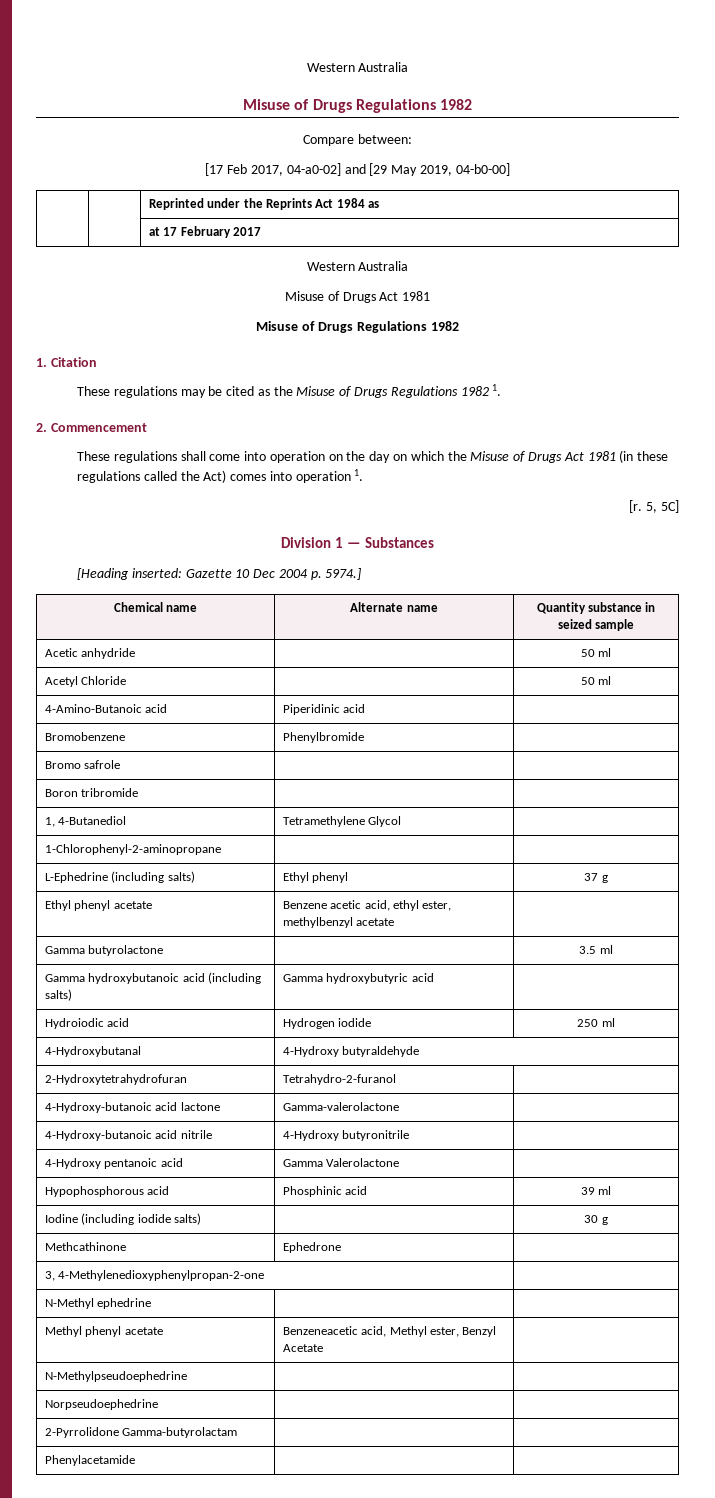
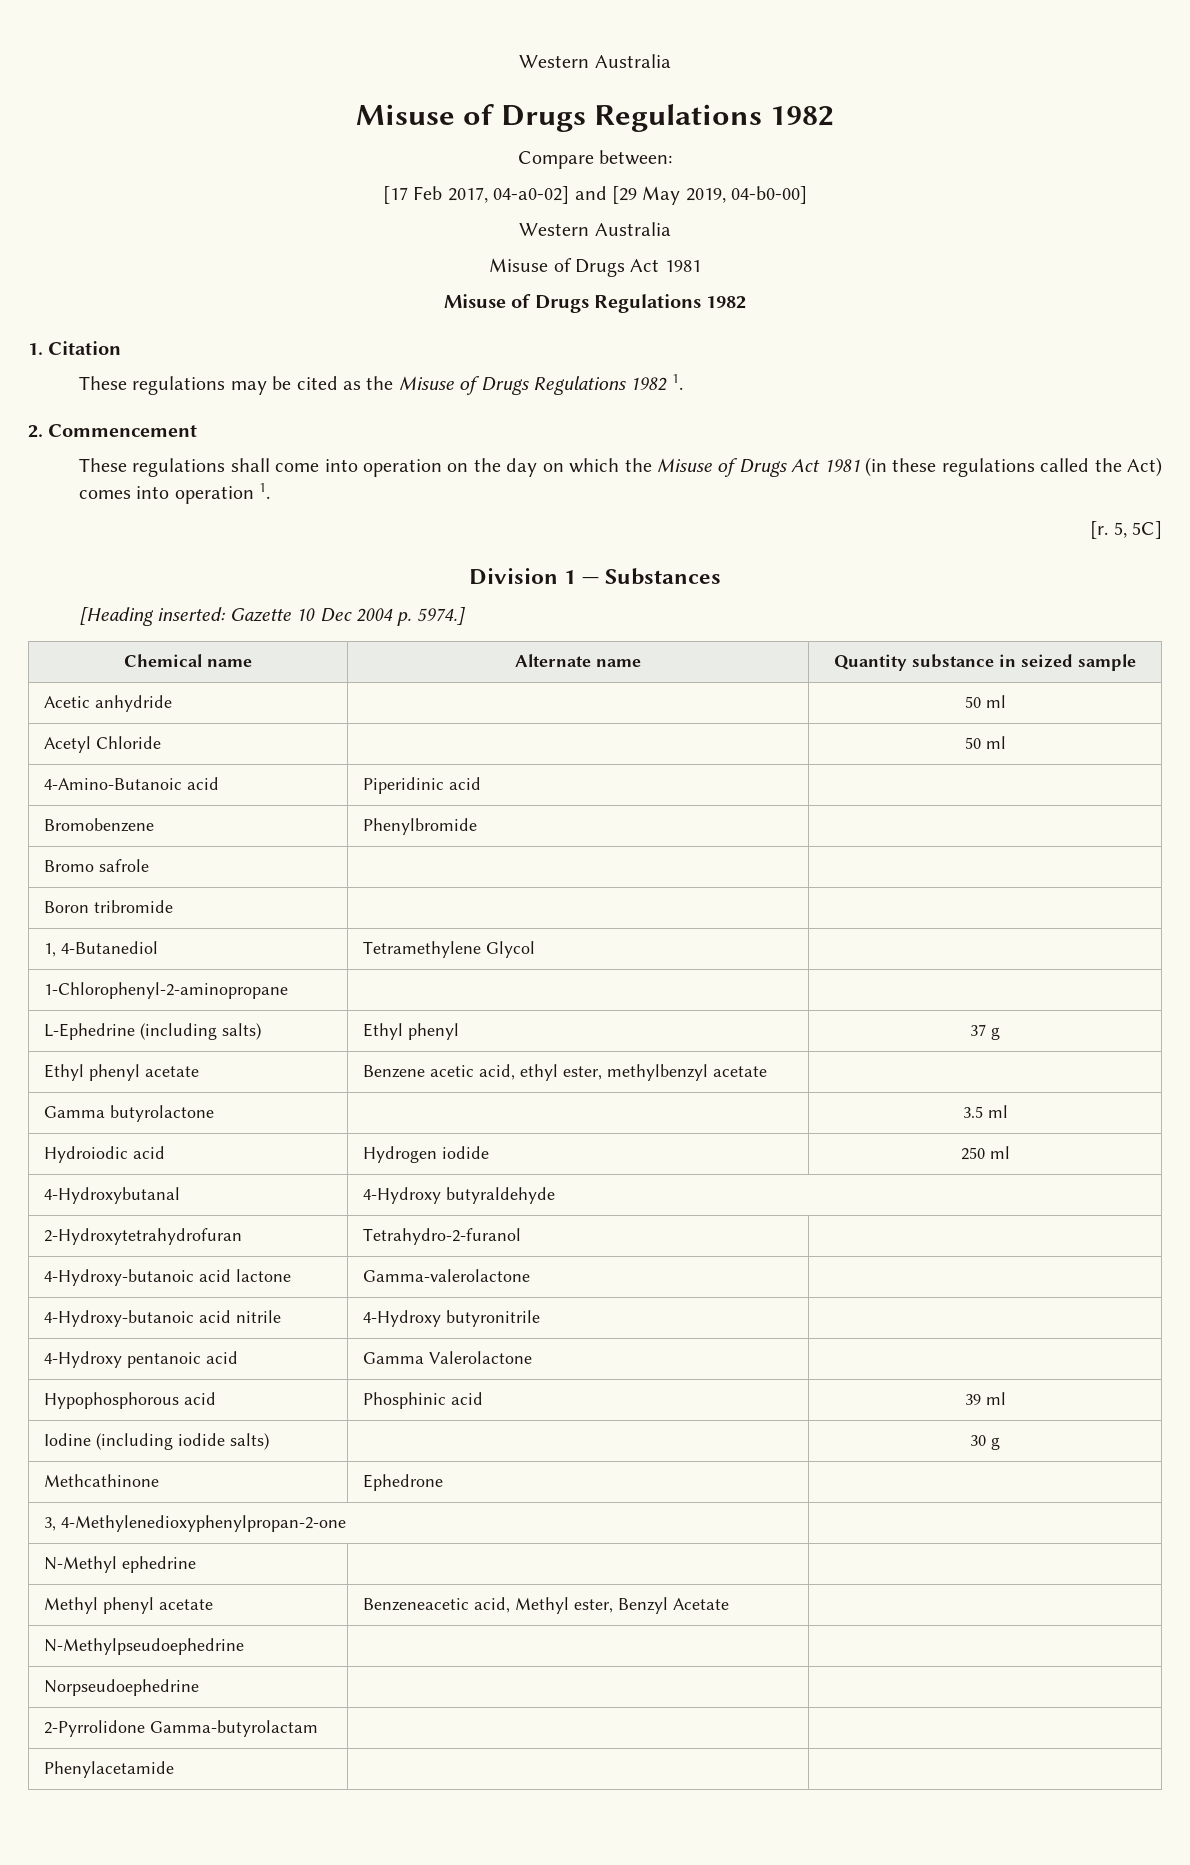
[148,198,380,210] [148,226,261,238] // | | Reprinted under the Reprints Act 1984 as // | | at 17 February 2017 -> (808, 195) none
[44,972,261,984] [44,989,72,1001] [282,973,434,984] // Gamma hydroxybutanoic acid (including salts) | Gamma hydroxybutyric acid | -> (1008, 1111) none

